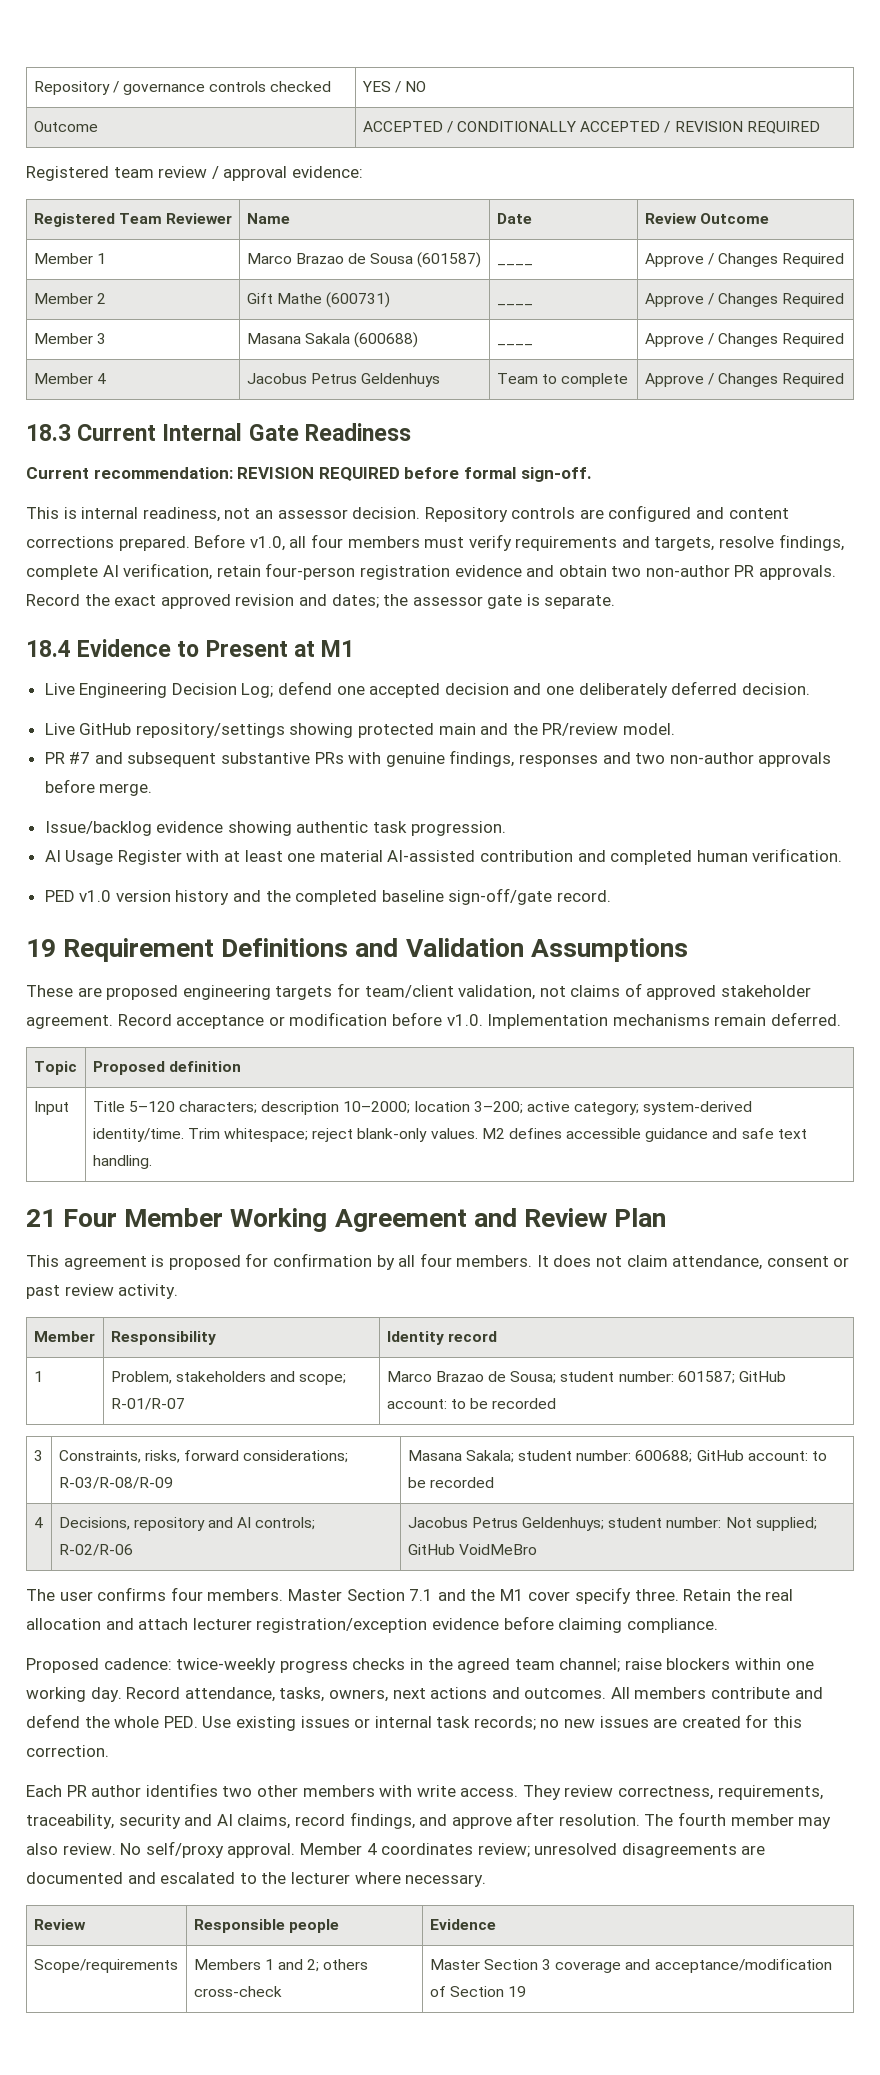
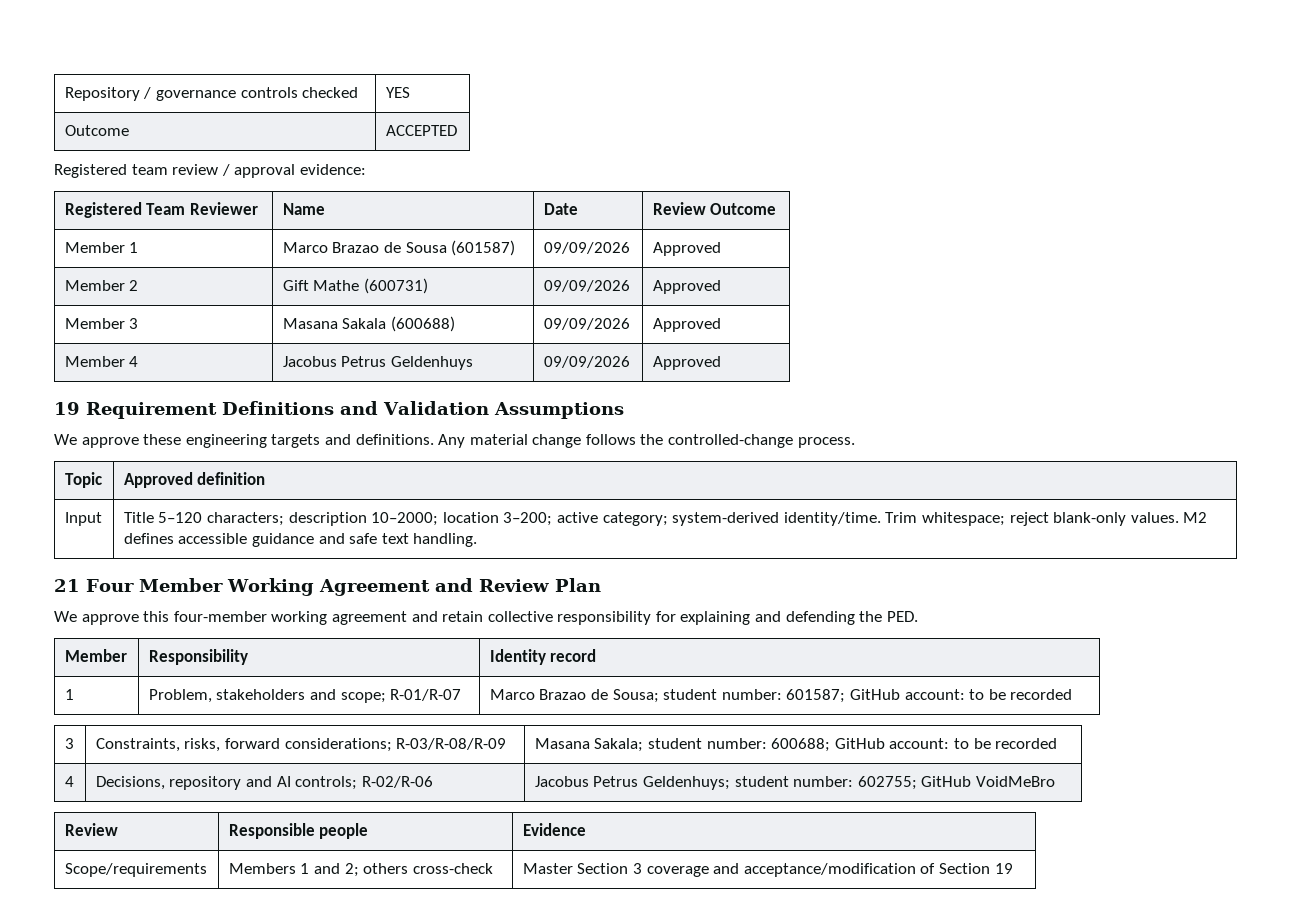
[394,81,427,93] / NO -> (410, 92) none
[446,121,820,134] / CONDITIONALLY ACCEPTED / REVISION REQUIRED -> (457, 130) none
[496,264,533,266] [644,253,845,267] ____ | Approve / Changes Required -> [543,242,630,254] [652,242,721,256] 09/09/2026 | Approved
[496,304,533,306] [644,293,845,307] ____ | Approve / Changes Required -> [543,280,630,292] [652,280,721,294] 09/09/2026 | Approved
[496,344,533,346] [644,333,845,347] ____ | Approve / Changes Required -> [543,318,630,330] [652,318,721,332] 09/09/2026 | Approved
[496,373,629,387] [644,373,845,387] [26,423,411,441] [26,467,592,482] [26,505,789,522] [26,534,844,551] [26,563,837,580] [26,594,616,609] [26,639,355,657] [44,681,810,698] [44,723,676,738] [44,750,832,767] [44,779,153,796] [44,821,506,836] [44,848,843,865] [44,888,612,905] Team to complete | Approve / Changes Required // 18.3 Current Internal Gate Readiness // Current recommendation: REVISION REQUIRED before formal sign-off. // This is internal readiness, not an assessor decision. Repository controls are configured and content corrections prepared. Before v1.0, all four members must verify requirements and targets, resolve findings, complete AI verification, retain four-person registration evidence and obtain two non-author PR approvals. Record the exact approved revision and dates; the assessor gate is separate. // 18.4 Evidence to Present at M1 // Live Engineering Decision Log; defend one accepted decision and one deliberately deferred decision. // Live GitHub repository/settings showing protected main and the PR/review model. // PR #7 and subsequent substantive PRs with genuine findings, responses and two non-author approvals before merge. // Issue/backlog evidence showing authentic task progression. // AI Usage Register with at least one material AI-assisted contribution and completed human verification. // PED v1.0 version history and the completed baseline sign-off/gate record. -> [543,356,630,368] [652,356,721,370] 09/09/2026 | Approved
[26,983,812,1000] [26,1012,841,1029] These are proposed engineering targets for team/client validation, not claims of approved stakeholder agreement. Record acceptance or modification before v1.0. Implementation mechanisms remain deferred. -> [54,434,855,448] We approve these engineering targets and definitions. Any material change follows the controlled-change process.
[92,1061,165,1075] Proposed -> [123,472,193,488] Approved
[26,1253,850,1270] [26,1284,179,1299] This agreement is proposed for confirmation by all four members. It does not claim attendance, consent or past review activity. -> [54,611,918,625] We approve this four-member working agreement and retain collective responsibility for explaining and defending the PED.
[725,1517,817,1531] Not supplied; -> [857,776,917,790] 602755;
[26,1587,794,1604] [26,1616,718,1633] [26,1658,814,1673] [26,1687,823,1702] [26,1714,803,1731] [26,1745,109,1757] [26,1783,823,1800] [26,1812,832,1829] [26,1841,766,1858] [26,1872,487,1887] // The user confirms four members. Master Section 7.1 and the M1 cover specify three. Retain the real allocation and attach lecturer registration/exception evidence before claiming compliance. // Proposed cadence: twice-weekly progress checks in the agreed team channel; raise blockers within one working day. Record attendance, tasks, owners, next actions and outcomes. All members contribute and defend the whole PED. Use existing issues or internal task records; no new issues are created for this correction. // Each PR author identifies two other members with write access. They review correctness, requirements, traceability, security and AI claims, record findings, and approve after resolution. The fourth member may also review. No self/proxy approval. Member 4 coordinates review; unresolved disagreements are documented and escalated to the lecturer where necessary. -> (1056, 781) none

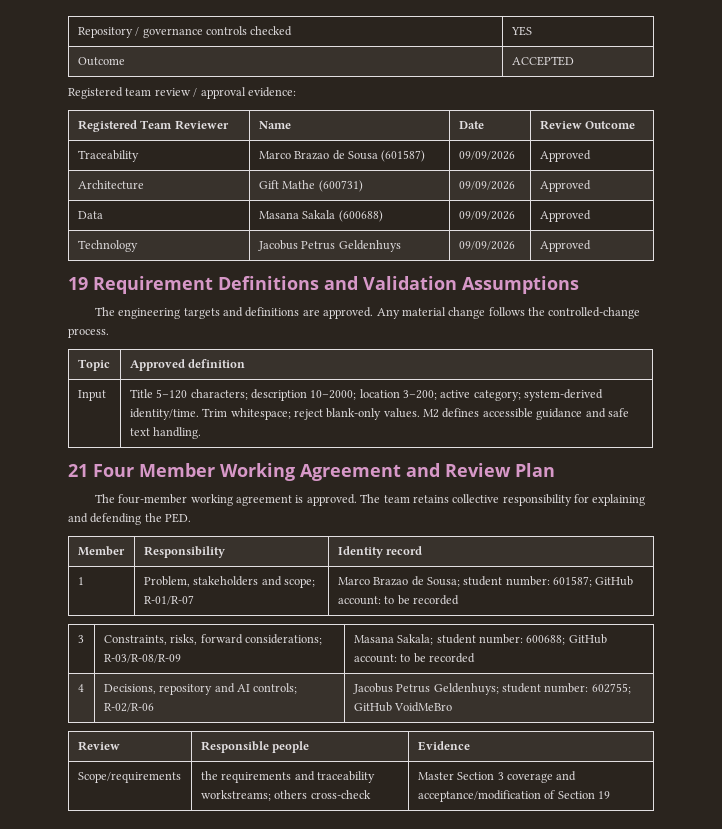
[64,242,139,253] Member 1 -> [77,150,139,162] Traceability
[64,280,139,291] Member 2 -> [77,180,144,190] Architecture
[64,318,139,329] Member 3 -> [77,211,103,219] Data
[64,356,139,367] Member 4 -> [77,240,138,252] Technology
[54,434,434,448] We approve these engineering targets and definitions. -> [94,307,374,319] The engineering targets and definitions are approved.
[54,611,484,625] We approve this four-member working agreement and retain -> [94,494,449,506] The four-member working agreement is approved. The team retains
[228,863,359,877] Members 1 and 2; -> [200,771,375,783] [200,790,271,801] the requirements and traceability workstreams;

